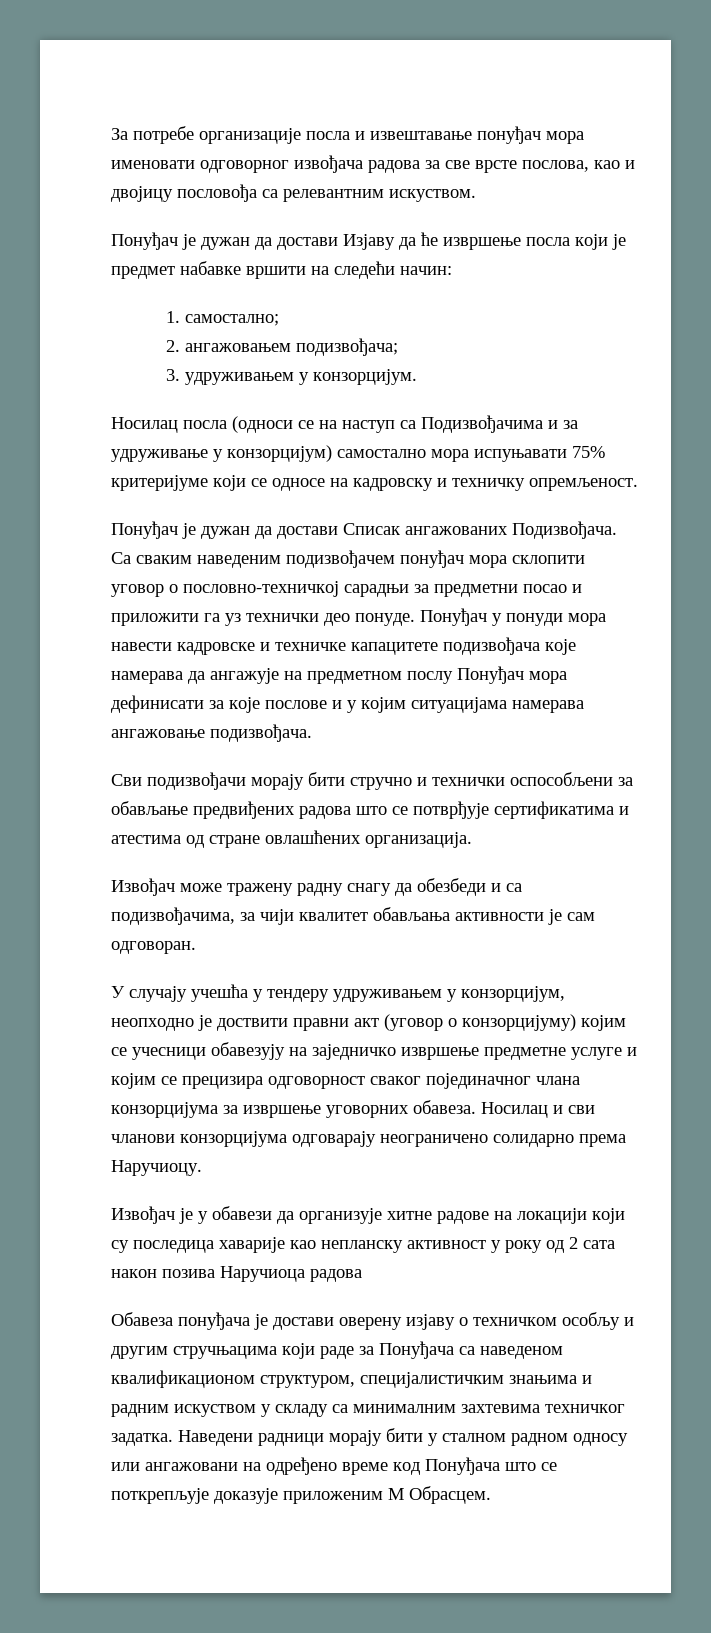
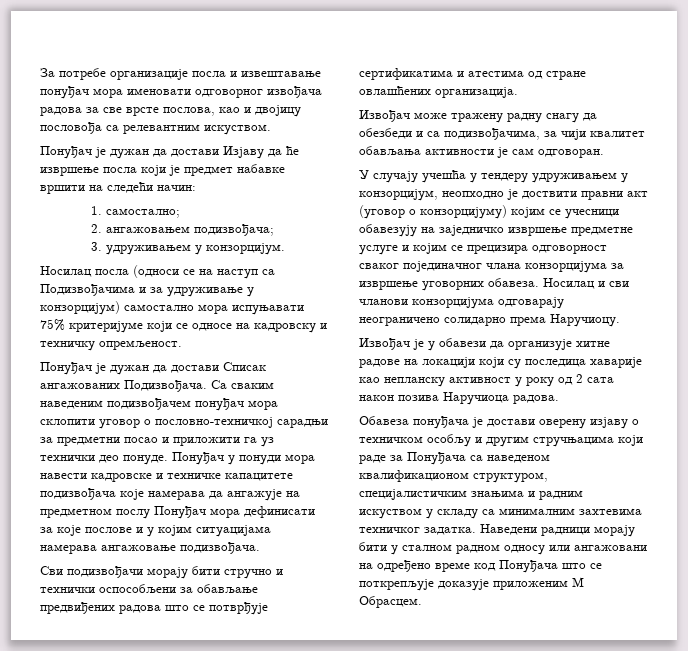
[310,1269,362,1282] радова -> [513,395,559,404] радова.

